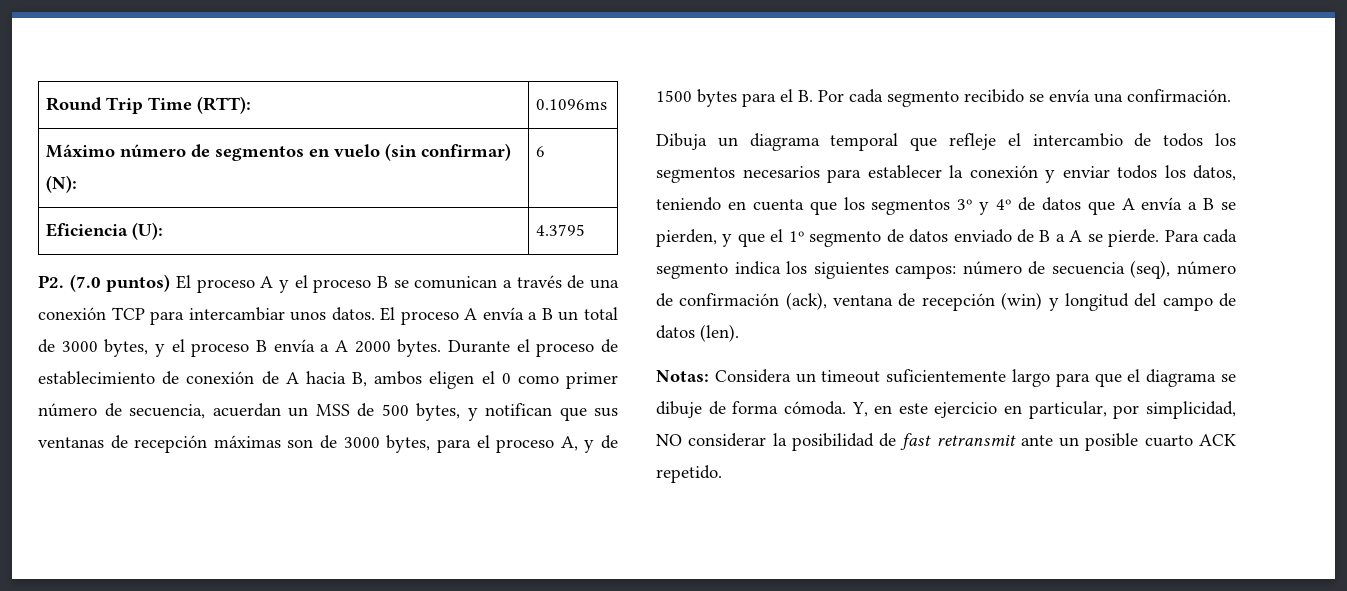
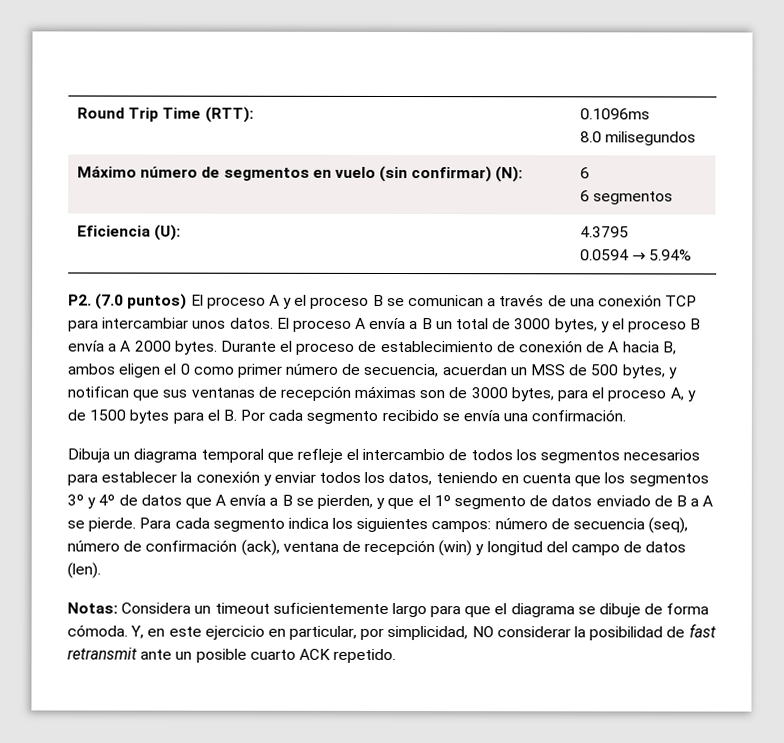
(608, 104) none -> [580,131,697,146] // 8.0 milisegundos
(546, 151) none -> [580,190,674,205] // 6 segmentos
(586, 230) none -> [580,249,693,261] // 0.0594 → 5.94%

